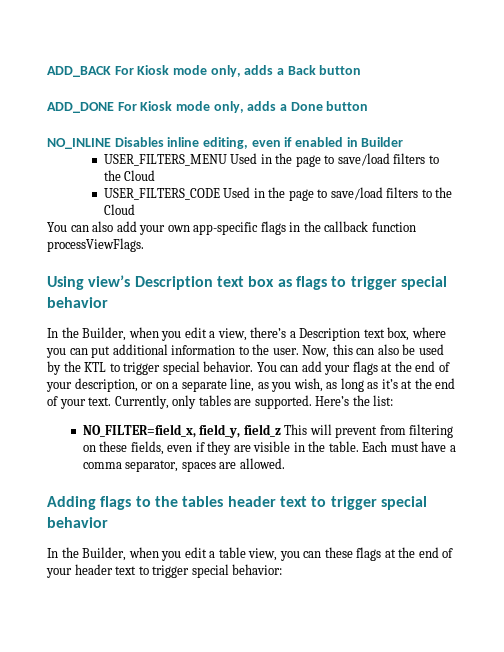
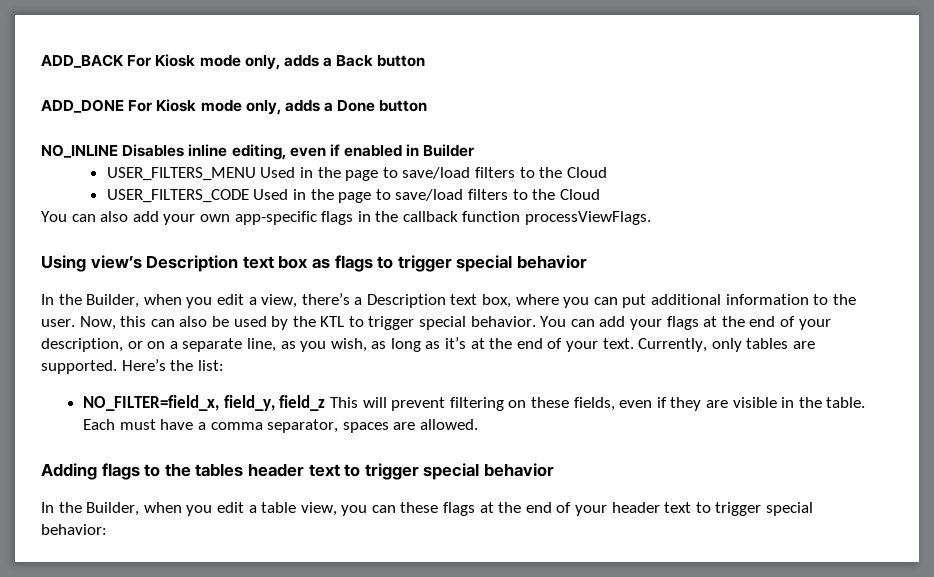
[379,425,406,435] from -> (446, 404) none

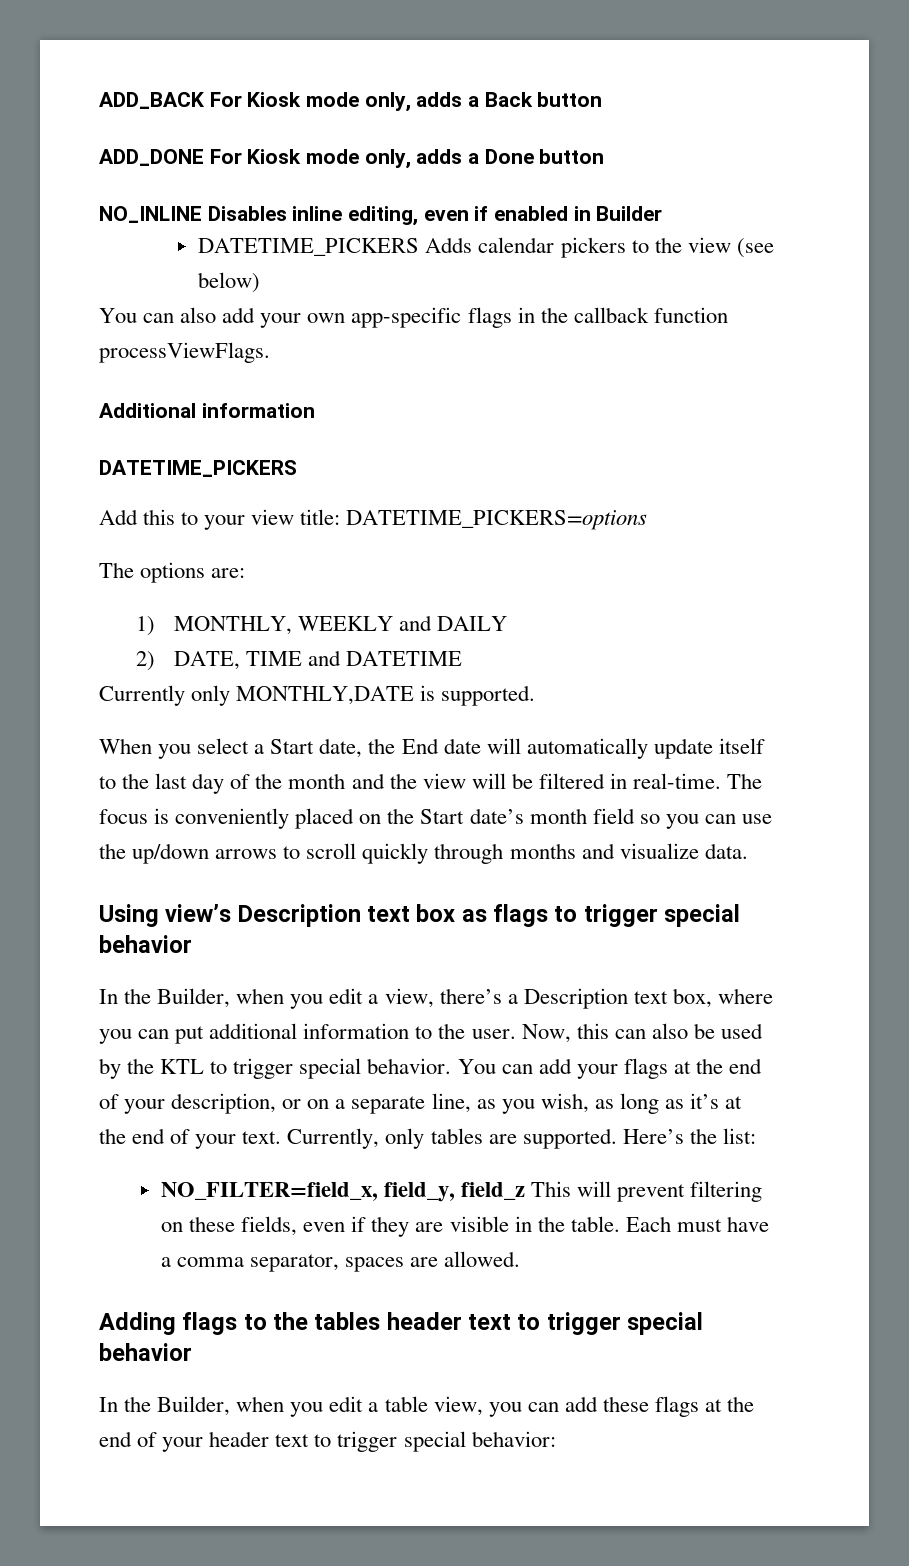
[106,167,607,181] [106,189,600,203] USER_FILTERS_MENU Used in the page to save/load filters to the Cloud // USER_FILTERS_CODE Used in the page to save/load filters to the Cloud -> [198,237,774,258] [198,272,261,293] DATETIME_PICKERS Adds calendar pickers to the view (see below)
(652, 218) none -> [99,403,315,418] [99,460,297,477] [99,509,648,530] [99,562,246,583] [136,615,507,636] [136,650,462,671] [99,685,536,706] [99,738,765,759] [99,773,763,794] [99,808,772,829] [99,843,748,864] // Additional information // DATETIME_PICKERS // Add this to your view title: DATETIME_PICKERS=options // The options are: // 1) MONTHLY, WEEKLY and DAILY // 2) DATE, TIME and DATETIME // Currently only MONTHLY,DATE is supported. // When you select a Start date, the End date will automatically update itself to the last day of the month and the view will be filtered in real-time. The focus is conveniently placed on the Start date’s month field so you can use the up/down arrows to scroll quickly through months and visualize data.
(396, 509) none -> [564,1396,598,1412] add

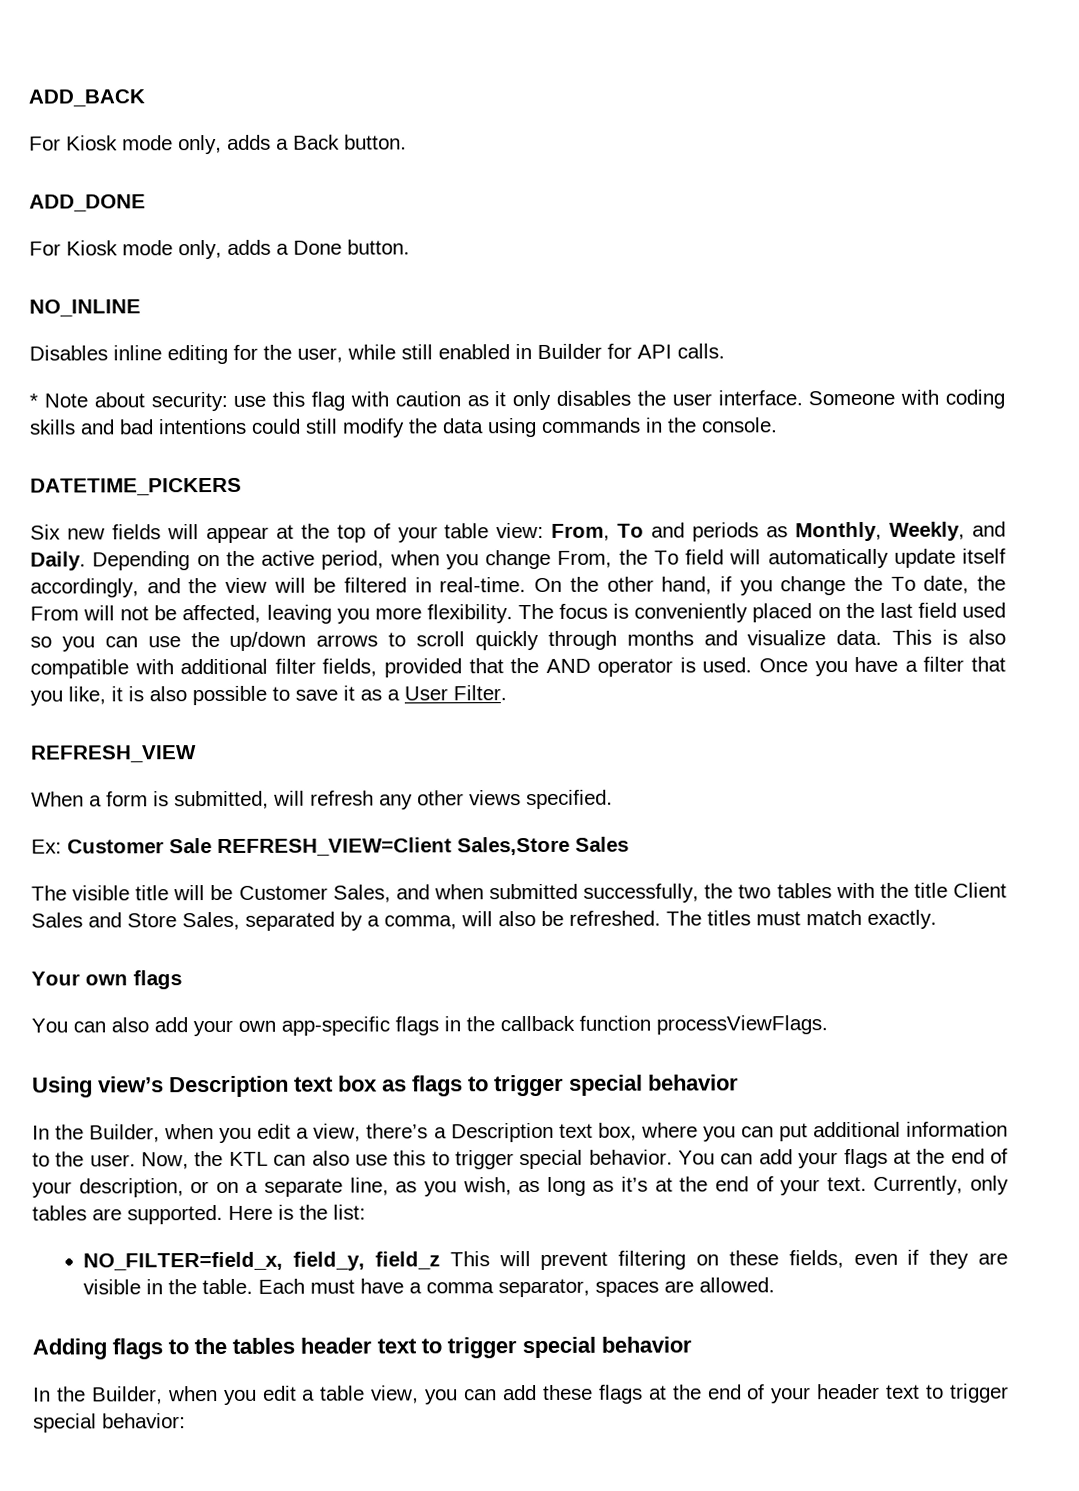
(205, 100) none -> (145, 98) //
[537,92,603,107] button -> [344,134,407,150] button.
(204, 157) none -> (146, 203) //
[539,149,605,164] button -> [347,239,410,255] button.
(202, 214) none -> (141, 308) //
[348,206,663,226] [198,237,774,258] [198,272,261,293] [99,307,728,328] [99,342,270,363] [99,403,315,418] [99,460,297,477] [99,509,648,530] [99,562,246,583] [136,615,507,636] [136,650,462,671] [99,685,536,706] [99,738,765,759] [99,773,346,794] editing, even if enabled in Builder // DATETIME_PICKERS Adds calendar pickers to the view (see below) // You can also add your own app-specific flags in the callback function processViewFlags. // Additional information // DATETIME_PICKERS // Add this to your view title: DATETIME_PICKERS=options // The options are: // 1) MONTHLY, WEEKLY and DAILY // 2) DATE, TIME and DATETIME // Currently only MONTHLY,DATE is supported. // When you select a Start date, the End date will automatically update itself to the last day of the month -> [167,343,725,365] [29,389,1006,412] [29,417,778,438] [30,477,242,496] [30,521,1006,544] [30,548,1006,571] [30,578,139,598] editing for the user, while still enabled in Builder for API calls. // * Note about security: use this flag with caution as it only disables the user interface. Someone with coding skills and bad intentions could still modify the data using commands in the console. // DATETIME_PICKERS // Six new fields will appear at the top of your table view: From, To and periods as Monthly, Weekly, and Daily. Depending on the active period, when you change From, the To field will automatically update itself accordingly,
(722, 781) none -> [534,575,1007,596] [30,604,513,624] On the other hand, if you change the To date, the From will not be affected, leaving you more flexibility.
[420,808,635,824] Start date’s month field -> [879,602,1006,618] last field used
(748, 851) none -> [892,629,1006,645] [30,656,1007,679] [30,685,507,706] [30,745,197,763] [31,789,613,810] [31,836,629,857] [31,882,1008,903] [31,909,937,931] [31,970,182,990] [31,1015,828,1037] This is also compatible with additional filter fields, provided that the AND operator is used. Once you have a filter that you like, it is also possible to save it as a User Filter. // REFRESH_VIEW // When a form is submitted, will refresh any other views specified. // Ex: Customer Sale REFRESH_VIEW=Client Sales,Store Sales // The visible title will be Customer Sales, and when submitted successfully, the two tables with the title Client Sales and Store Sales, separated by a comma, will also be refreshed. The titles must match exactly. // Your own flags // You can also add your own app-specific flags in the callback function processViewFlags.
[576,1023,763,1039] [99,1058,205,1079] this can also be used by the KTL -> [194,1150,427,1167] the KTL can also use this
[622,1129,684,1144] Here’s -> [228,1204,294,1220] Here is

